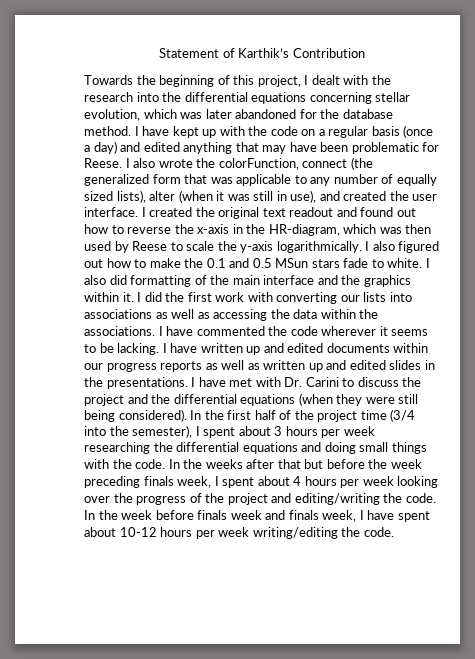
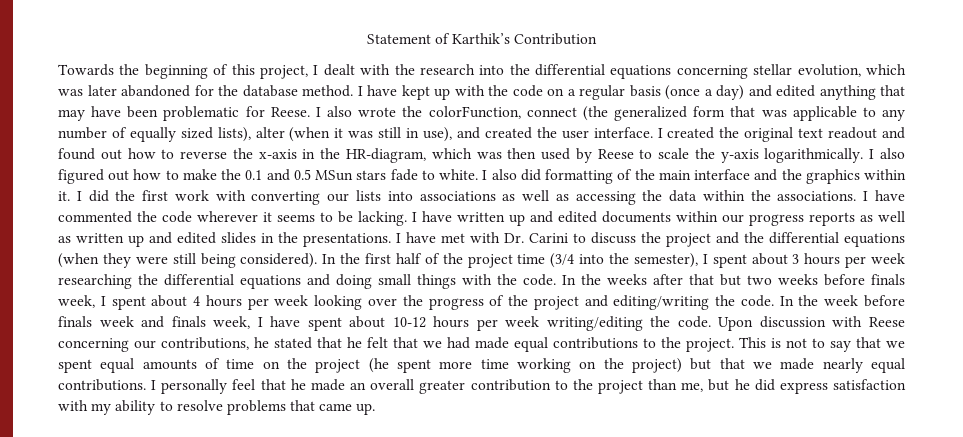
[326,459,422,469] [84,476,140,488] before the week preceding -> [747,274,865,286] two weeks before
(394, 532) none -> [718,316,905,331] [58,337,905,352] [58,358,906,373] [58,379,906,394] [58,400,376,415] Upon discussion with Reese concerning our contributions, he stated that he felt that we had made equal contributions to the project. This is not to say that we spent equal amounts of time on the project (he spent more time working on the project) but that we made nearly equal contributions. I personally feel that he made an overall greater contribution to the project than me, but he did express satisfaction with my ability to resolve problems that came up.

